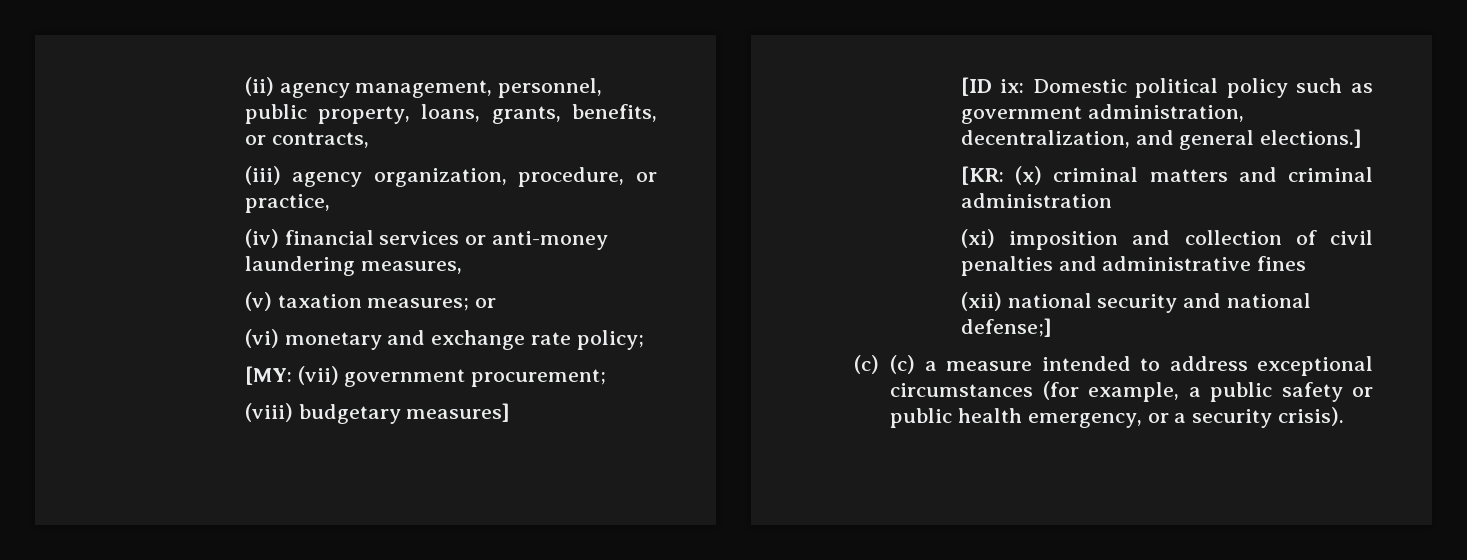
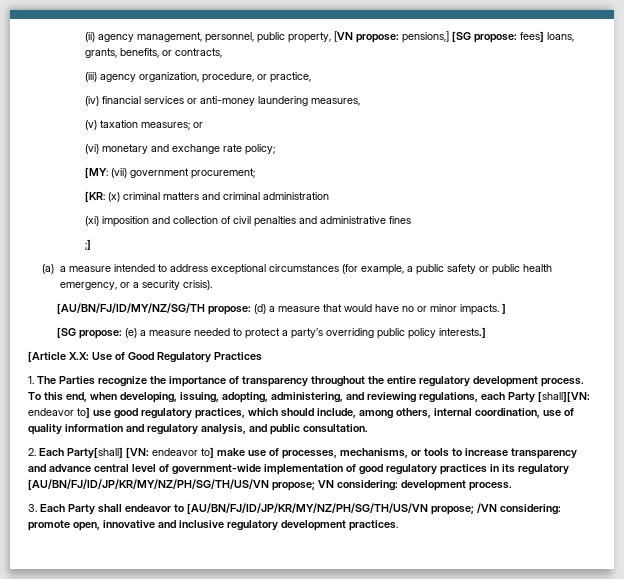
(411, 115) none -> [334,31,545,43] [VN propose: pensions,] [SG propose: fees]
[244,403,511,424] [960,77,1373,98] [960,104,1244,124] [960,129,1363,150] // (viii) budgetary measures] // [ID ix: Domestic political policy such as government administration, decentralization, and general elections.] -> (256, 173) none
[960,292,1312,313] [960,318,1052,337] [854,355,916,374] (xii) national security and national defense;] // (c) (c) -> [85,239,92,250] [42,264,55,274] ;] // (a)
(1345, 416) none -> [56,303,506,315] [56,327,486,339] [28,351,262,363] [28,376,584,387] [28,391,590,403] [28,407,574,419] [28,424,368,435] [28,447,577,459] [28,464,569,475] [28,479,512,491] [28,503,561,515] [28,520,398,531] // [AU/BN/FJ/ID/MY/NZ/SG/TH propose: (d) a measure that would have no or minor impacts. ] // [SG propose: (e) a measure needed to protect a party’s overriding public policy interests.] // [Article X.X: Use of Good Regulatory Practices // 1. The Parties recognize the importance of transparency throughout the entire regulatory development process. To this end, when developing, issuing, adopting, administering, and reviewing regulations, each Party [shall][VN: endeavor to] use good regulatory practices, which should include, among others, internal coordination, use of quality information and regulatory analysis, and public consultation. // 2. Each Party[shall] [VN: endeavor to] make use of processes, mechanisms, or tools to increase transparency and advance central level of government-wide implementation of good regulatory practices in its regulatory [AU/BN/FJ/ID/JP/KR/MY/NZ/PH/SG/TH/US/VN propose; VN considering: development process. // 3. Each Party shall endeavor to [AU/BN/FJ/ID/JP/KR/MY/NZ/PH/SG/TH/US/VN propose; /VN considering: promote open, innovative and inclusive regulatory development practices.

